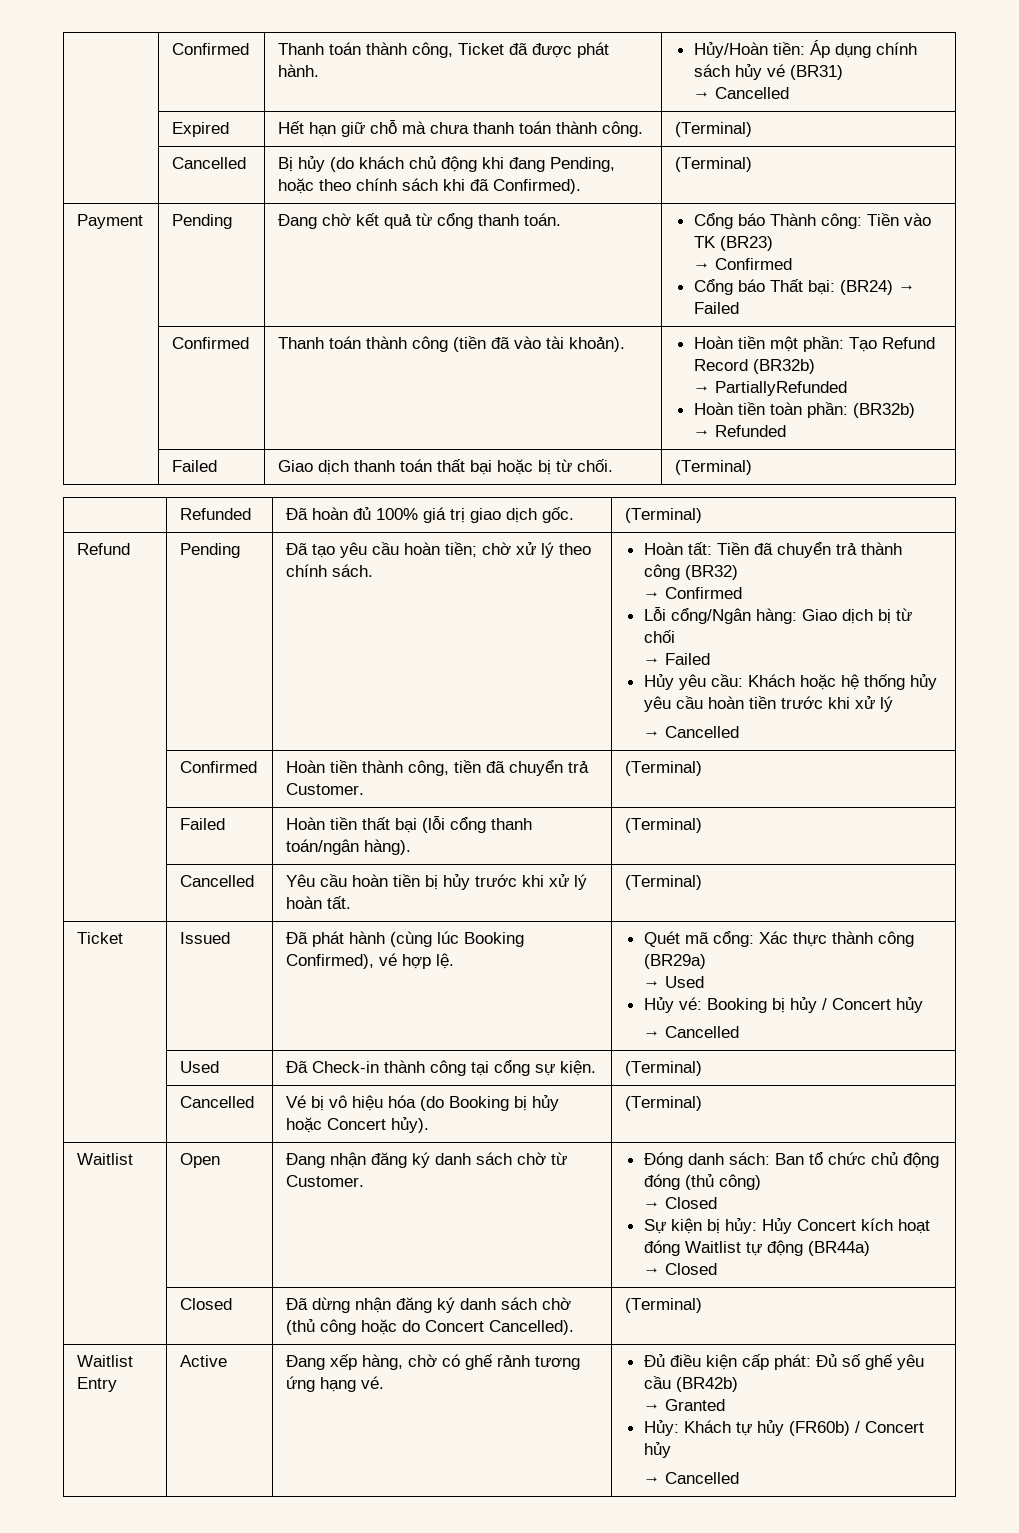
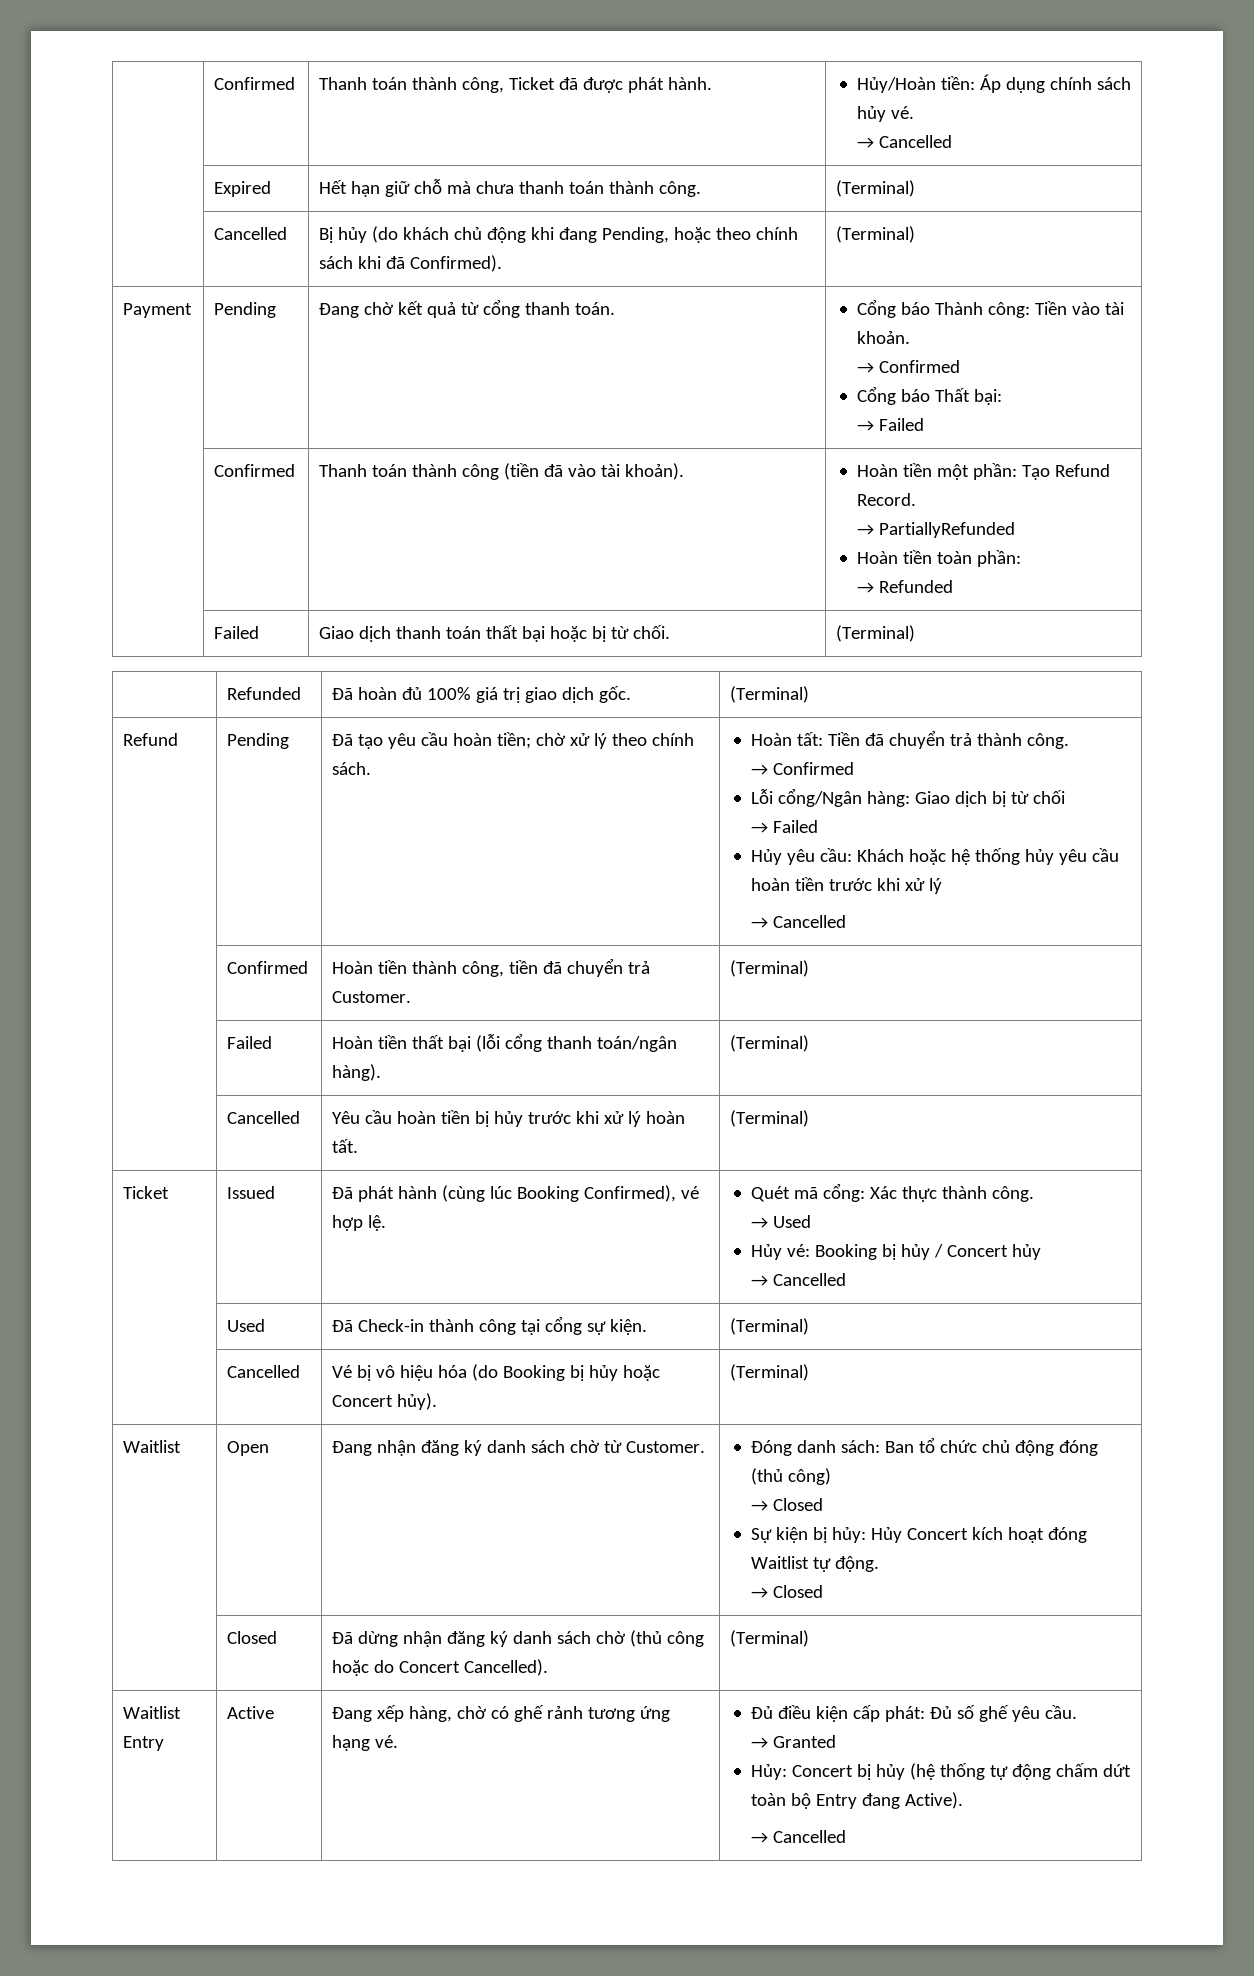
[766,64,843,80] vé (BR31) -> [890,106,914,119] vé.
[693,236,773,251] TK (BR23) -> [1104,302,1124,315] [856,331,910,344] tài khoản.
[839,280,893,295] (BR24) -> (1002, 397) //
[693,359,815,374] Record (BR32b) -> [856,493,916,506] Record.
[852,403,915,418] (BR32b) -> (1021, 558) none
[643,564,738,580] công (BR32) -> [1026,733,1069,749] công.
[877,931,914,947] [643,954,706,969] công (BR29a) -> [991,1186,1034,1202] công.
[766,1240,870,1256] động (BR44a) -> [834,1556,879,1572] động.
[643,1376,738,1392] cầu (BR42b) -> [1044,1705,1077,1719] cầu.
[683,1420,924,1436] [643,1442,671,1458] Khách tự hủy (FR60b) / Concert hủy -> [791,1763,1131,1780] [750,1792,963,1809] Concert bị hủy (hệ thống tự động chấm dứt toàn bộ Entry đang Active).

